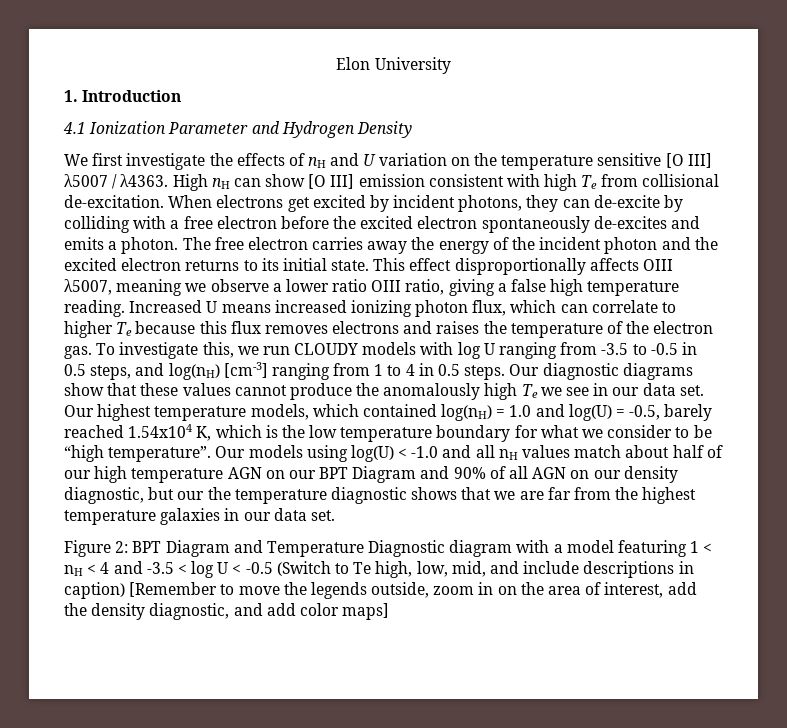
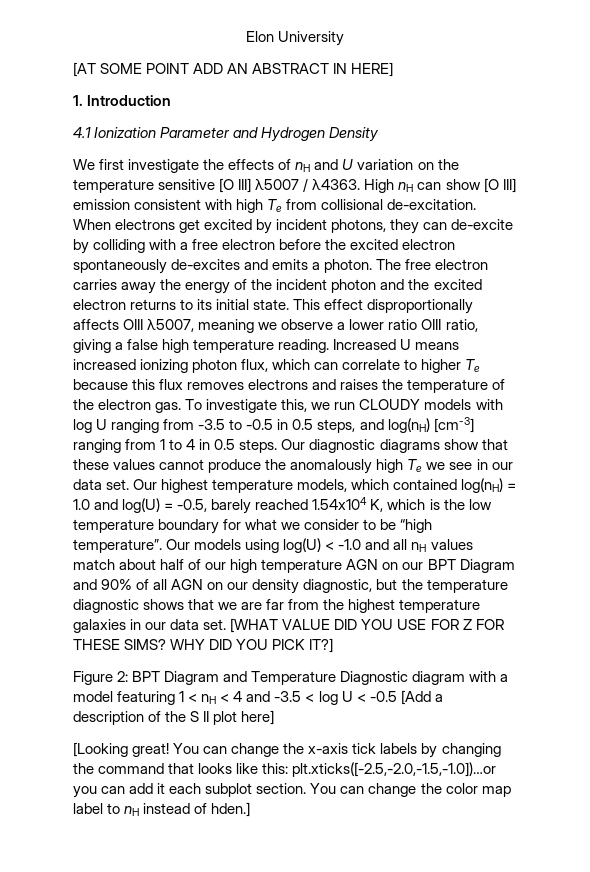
(451, 65) none -> [73,62,394,77] // [AT SOME POINT ADD AN ABSTRACT IN HERE]
[177,491,205,500] our -> (398, 584) none
(335, 515) none -> [230,618,504,633] [73,638,334,653] [WHAT VALUE DID YOU USE FOR Z FOR THESE SIMS? WHY DID YOU PICK IT?]
[276,561,694,578] [64,582,697,599] [64,603,390,620] (Switch to Te high, low, mid, and include descriptions in caption) [Remember to move the legends outside, zoom in on the area of interest, add the density diagnostic, and add color maps] -> [400,690,443,705] [73,710,275,725] [73,742,501,758] [73,762,497,777] [73,783,511,798] [73,802,251,817] [Add a description of the S II plot here] // [Looking great! You can change the x-axis tick labels by changing the command that looks like this: plt.xticks([-2.5,-2.0,-1.5,-1.0])…or you can add it each subplot section. You can change the color map label to nH instead of hden.]

